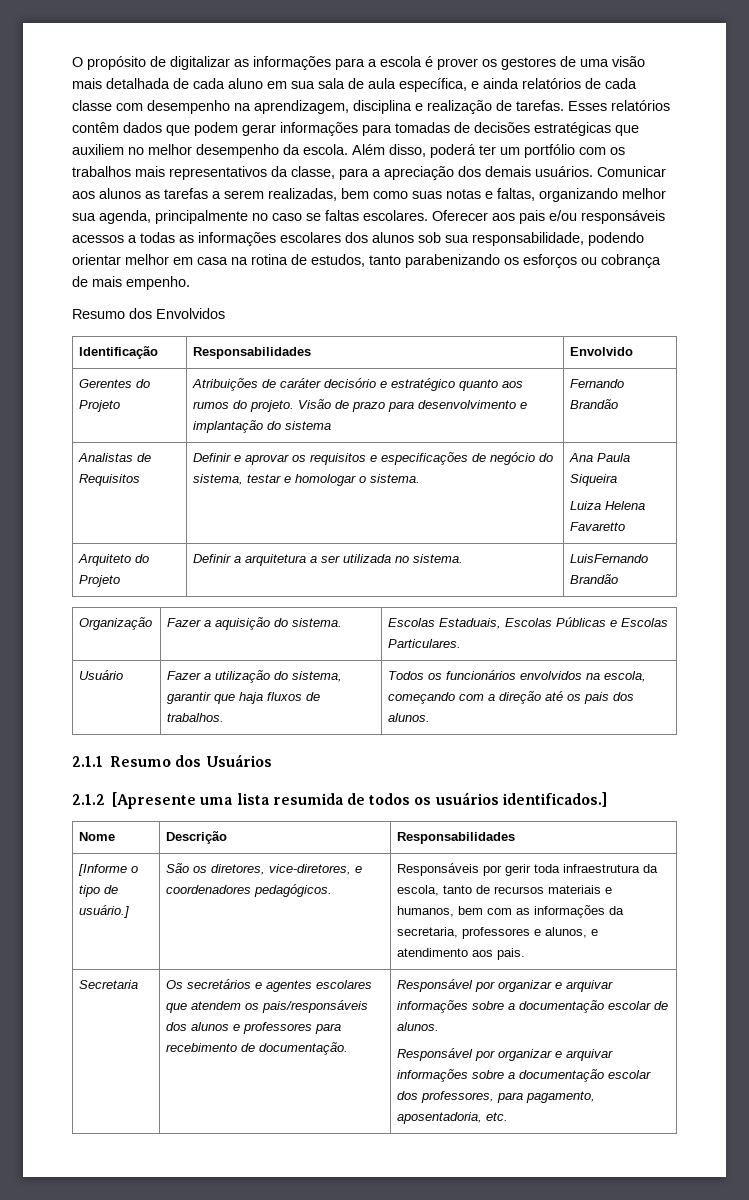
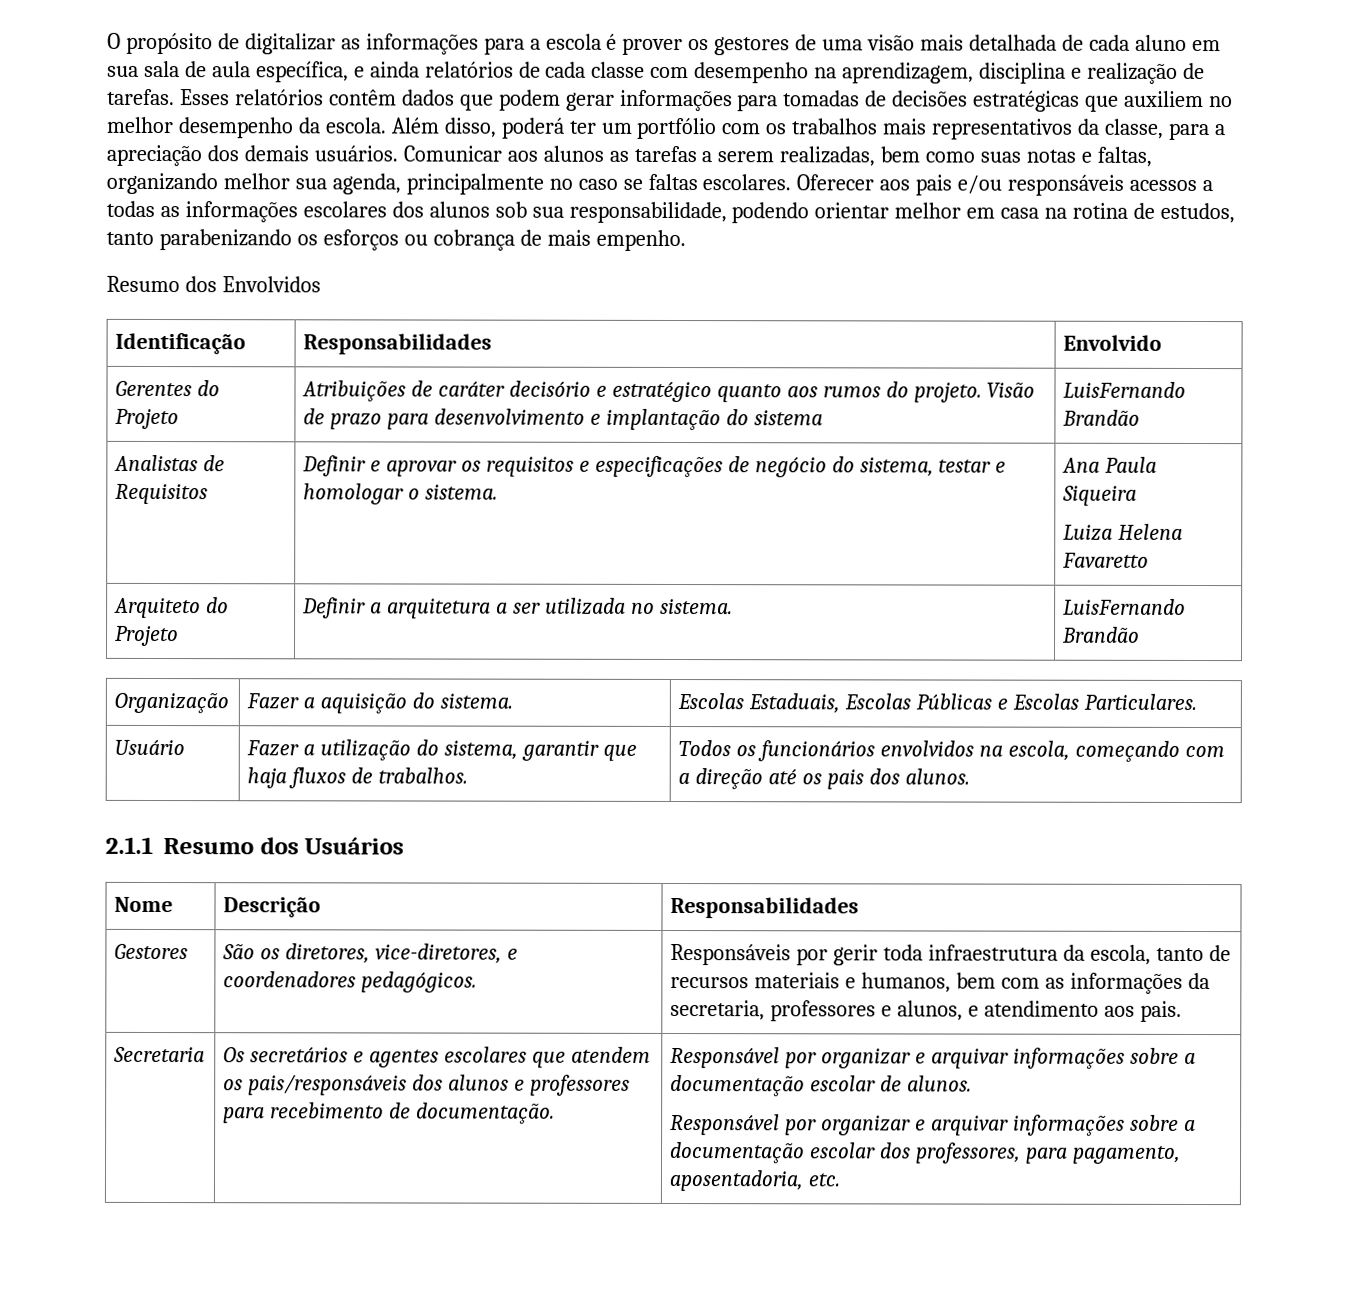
[570,379,625,388] Fernando -> [1063,381,1187,398] LuisFernando
[72,792,607,809] [79,832,116,841] [166,831,228,844] [397,832,516,844] [78,864,139,876] [79,885,119,897] [79,905,130,918] // 2.1.2 [Apresente uma lista resumida de todos os usuários identificados.] // Nome | Descrição | Responsabilidades // [Informe o tipo de usuário.] -> [114,896,174,913] [223,897,322,918] [670,896,860,919] [114,943,189,960] // Nome | Descrição | Responsabilidades // Gestores

